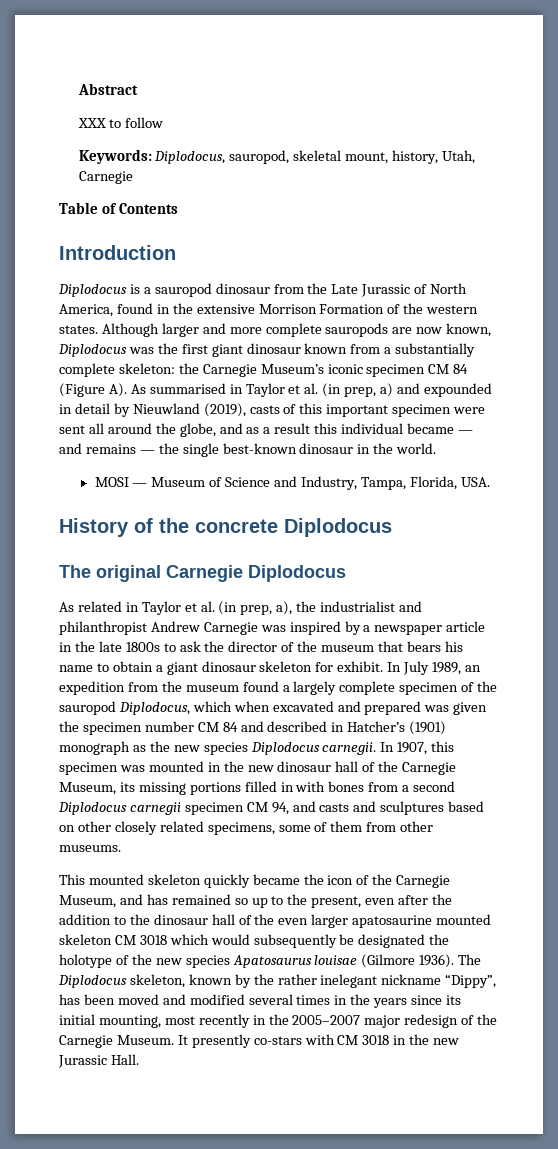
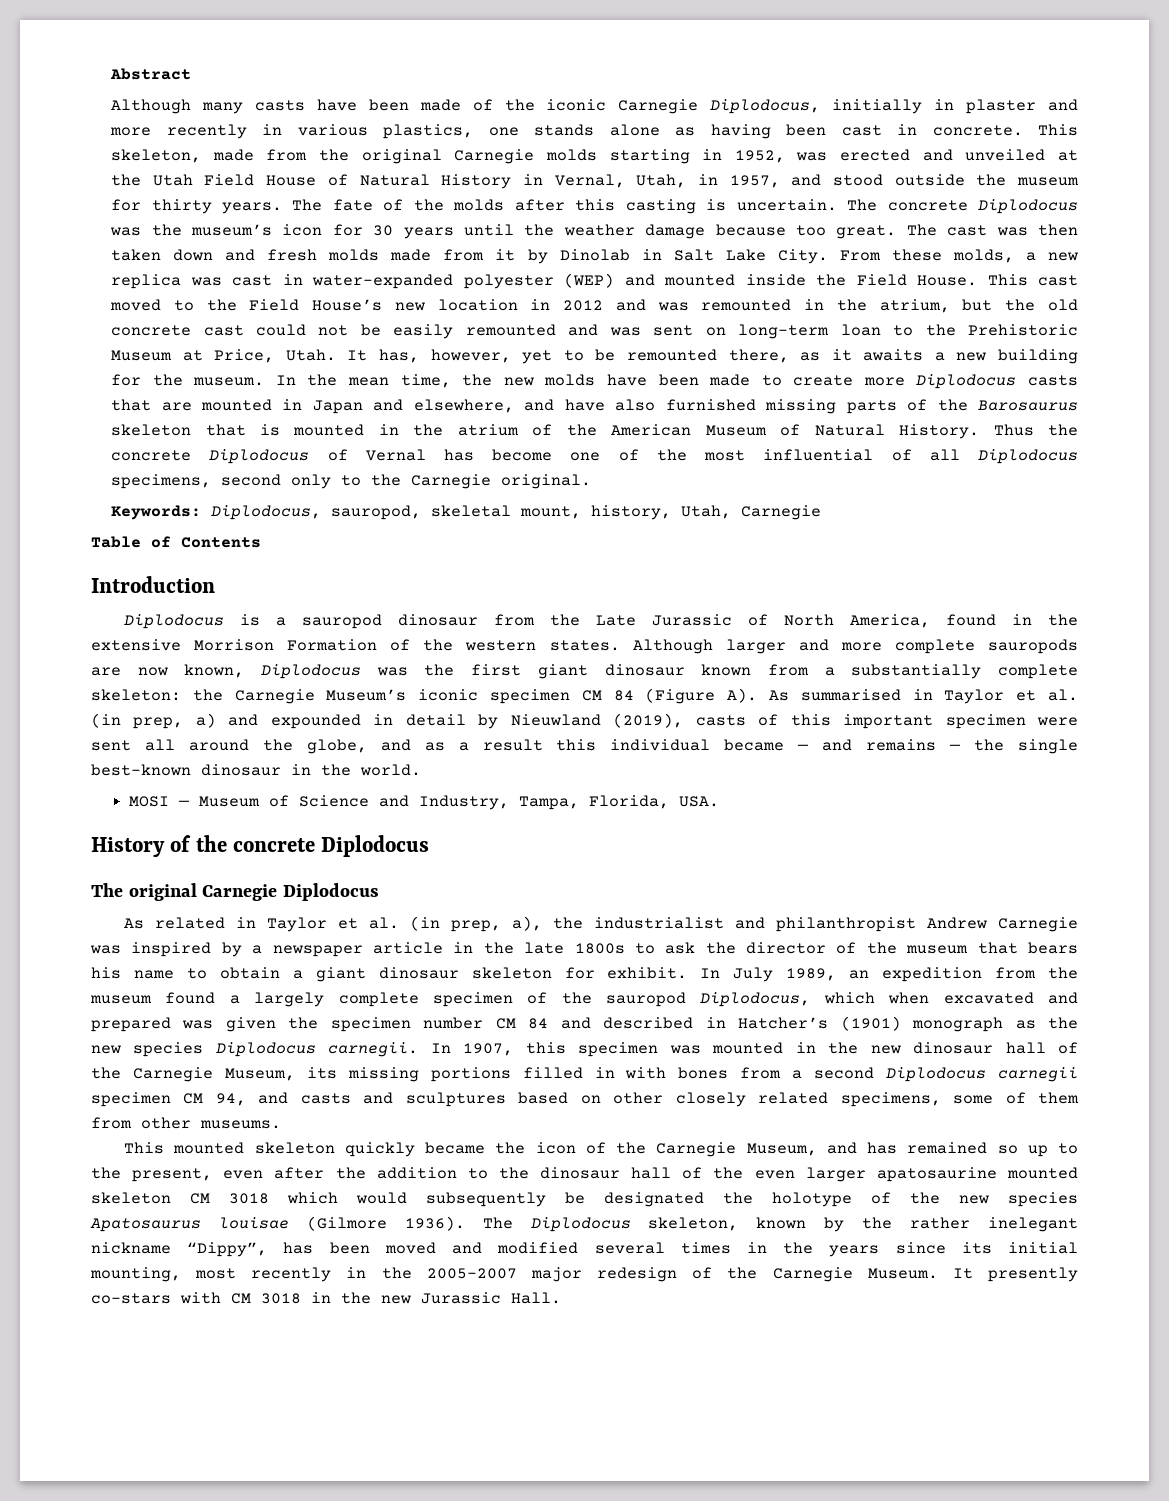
[77,117,164,128] XXX to follow -> [111,99,1078,114] [110,124,1078,139] [111,149,1079,164] [111,174,1079,189] [111,199,1078,214] [110,224,1078,239] [111,249,1078,264] [111,273,1078,289] [110,299,1078,313] [111,324,1078,339] [111,349,1079,364] [111,374,1079,389] [111,399,1078,414] [111,424,1078,439] [111,449,1079,464] [111,474,592,489] Although many casts have been made of the iconic Carnegie Diplodocus, initially in plaster and more recently in various plastics, one stands alone as having been cast in concrete. This skeleton, made from the original Carnegie molds starting in 1952, was erected and unveiled at the Utah Field House of Natural History in Vernal, Utah, in 1957, and stood outside the museum for thirty years. The fate of the molds after this casting is uncertain. The concrete Diplodocus was the museum’s icon for 30 years until the weather damage because too great. The cast was then taken down and fresh molds made from it by Dinolab in Salt Lake City. From these molds, a new replica was cast in water-expanded polyester (WEP) and mounted inside the Field House. This cast moved to the Field House’s new location in 2012 and was remounted in the atrium, but the old concrete cast could not be easily remounted and was sent on long-term loan to the Prehistoric Museum at Price, Utah. It has, however, yet to be remounted there, as it awaits a new building for the museum. In the mean time, the new molds have been made to create more Diplodocus casts that are mounted in Japan and elsewhere, and have also furnished missing parts of the Barosaurus skeleton that is mounted in the atrium of the American Museum of Natural History. Thus the concrete Diplodocus of Vernal has become one of the most influential of all Diplodocus specimens, second only to the Carnegie original.

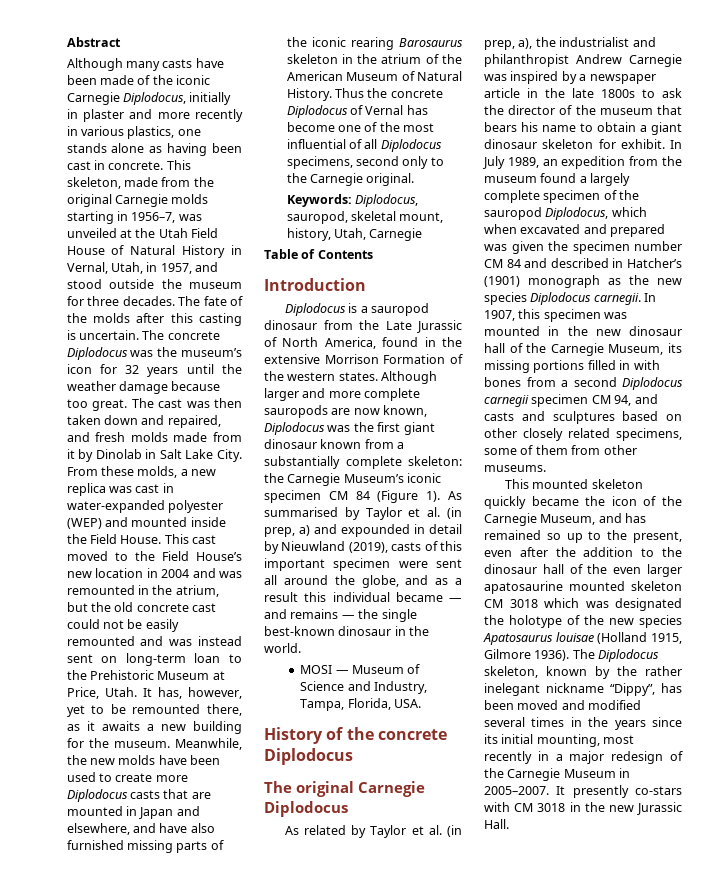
[734,149,953,163] 1952, was erected and -> [131,212,202,223] 1956–7, was
[151,199,283,214] thirty years. -> [87,296,175,306] three decades.
[373,225,394,236] 30 -> [125,365,140,374] 32
(256, 255) none -> [167,415,221,428] [66,432,90,442] repaired, and
[563,300,604,311] 2012 -> [161,569,190,578] 2004
(641, 331) none -> [198,636,243,646] instead
[275,374,451,388] In the mean time, -> [175,738,242,750] Meanwhile,
[709,374,751,386] made -> [66,772,96,782] used
[977,400,1078,411] [111,424,365,436] Barosaurus skeleton that is mounted -> [311,37,463,50] [286,54,338,64] iconic rearing Barosaurus skeleton
[727,688,758,703] A). -> [426,491,441,502] 1).
[912,689,933,700] in -> [344,507,360,520] by
[236,917,257,928] in -> [351,825,367,838] by
[356,1192,585,1207] would subsequently be -> [585,601,609,608] was
[306,1216,387,1231] (Gilmore -> [597,632,682,644] [484,649,531,659] (Holland 1915, Gilmore
[381,1267,517,1279] the 2005–2007 -> [555,754,563,761] a
[867,1268,938,1279] Museum. -> [563,768,631,778] [484,786,549,795] Museum in 2005–2007.

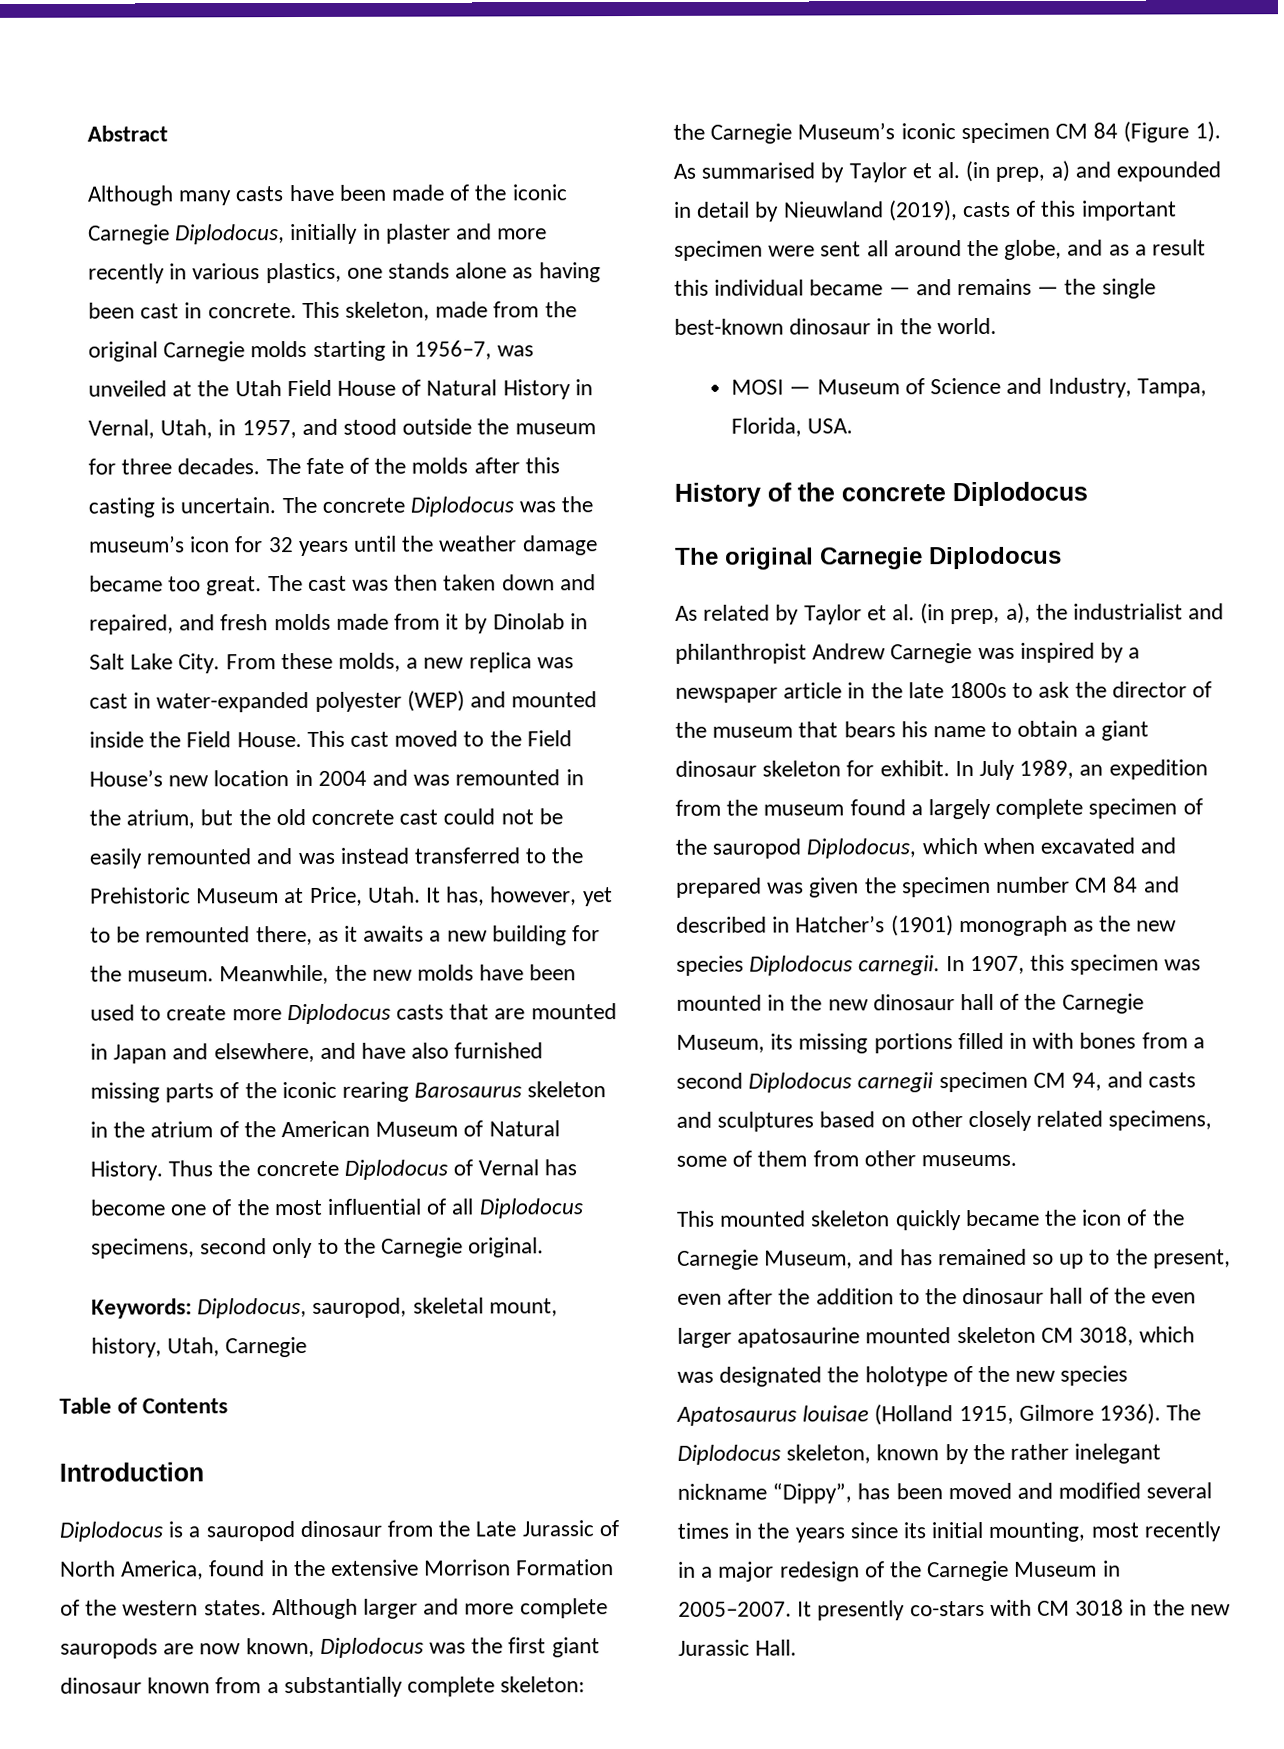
[171,381,221,391] because -> [88,575,163,592] became
[66,653,221,666] sent on long-term loan -> [413,847,520,864] transferred
[509,599,538,608] 3018 -> [1079,1326,1135,1346] 3018,

